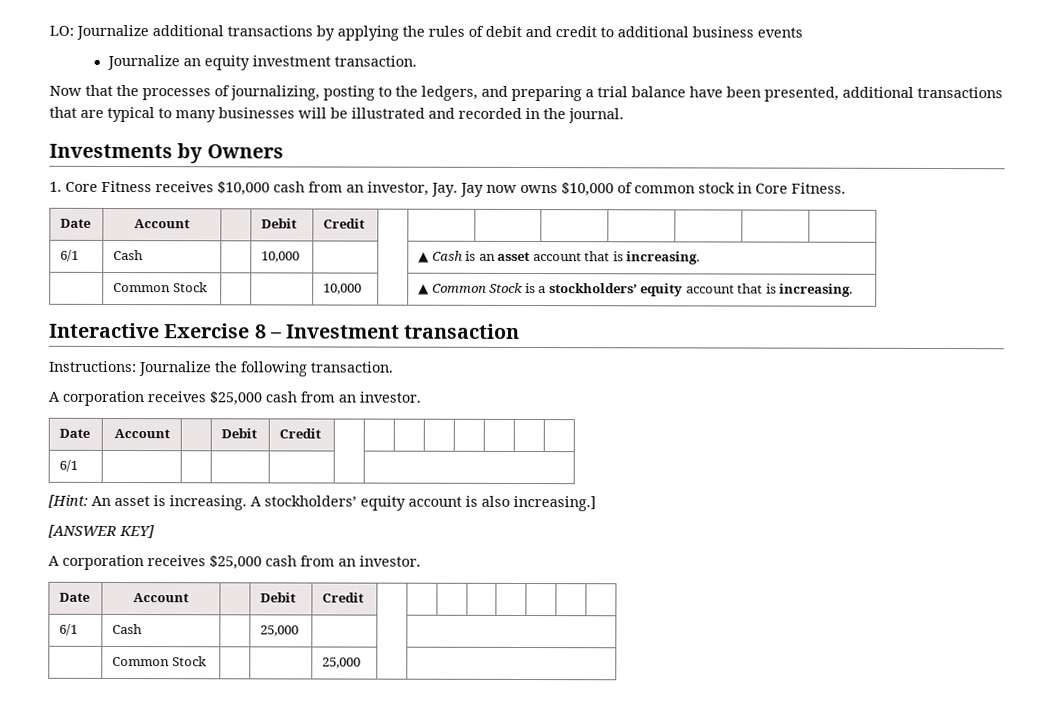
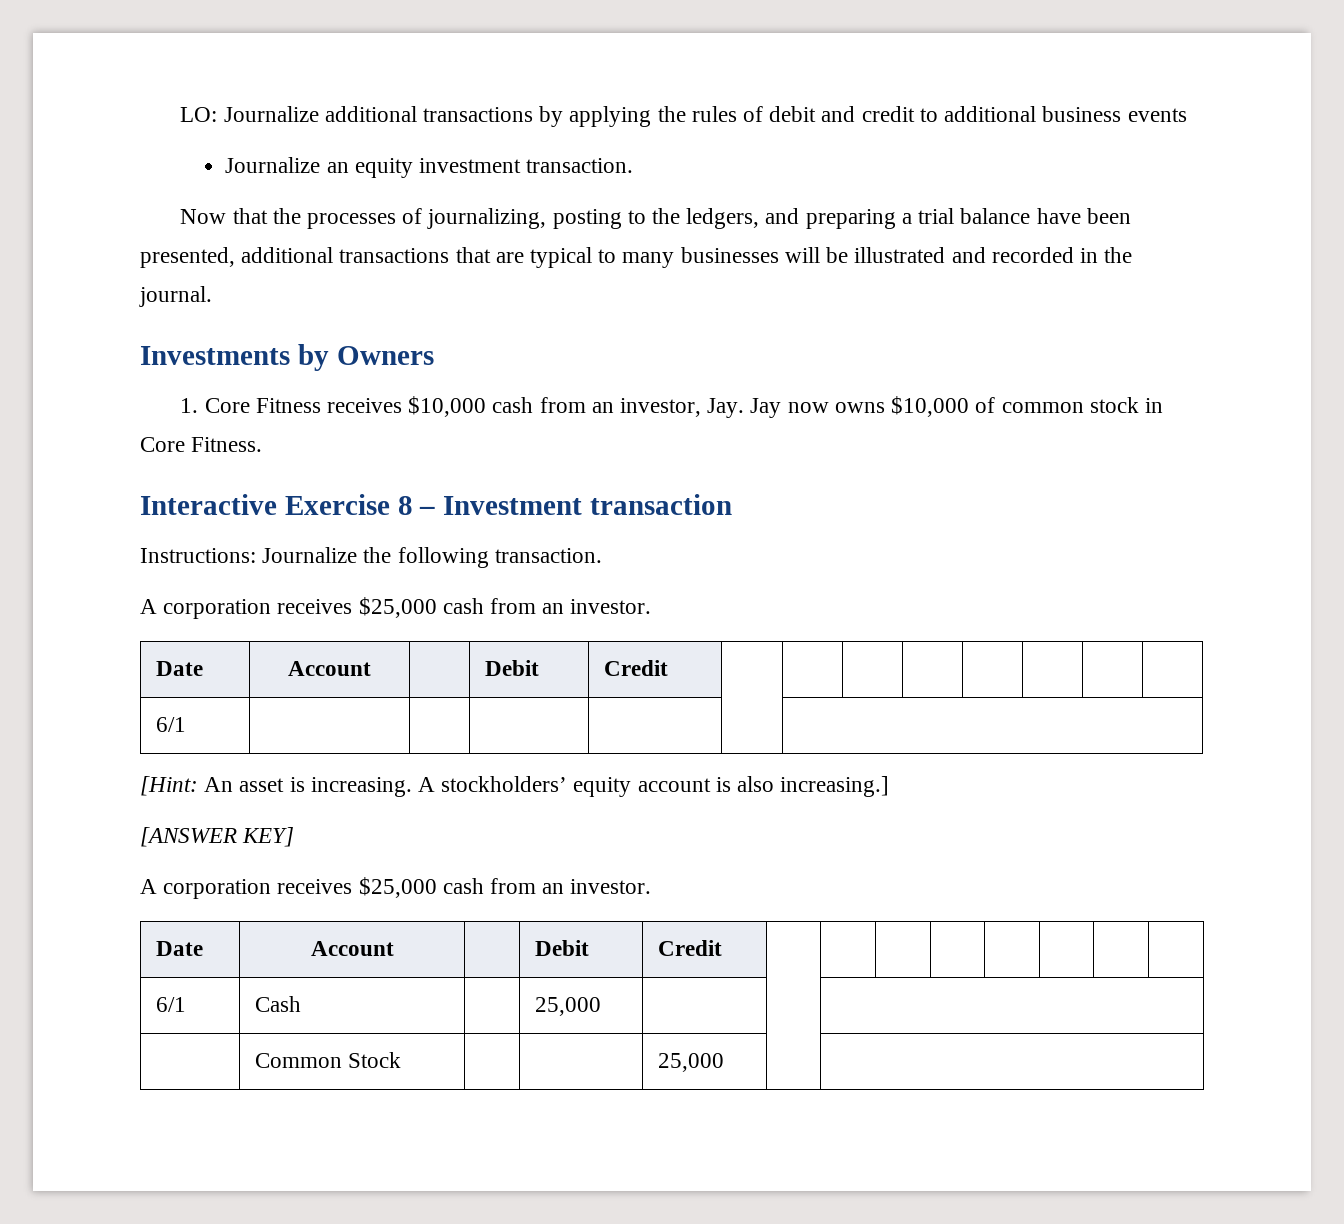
[60,218,92,228] [134,219,190,229] [261,218,298,229] [323,218,366,229] [60,249,80,262] [113,249,144,261] [261,251,301,263] [418,250,701,265] [113,282,208,293] [323,283,363,295] [418,282,854,297] // Date | Account | | Debit | Credit | | | | | | | | // 6/1 | Cash | | 10,000 | | | ▲ Cash is an asset account that is increasing. // | Common Stock | | | 10,000 | | ▲ Common Stock is a stockholders’ equity account that is increasing. -> (263, 444) none

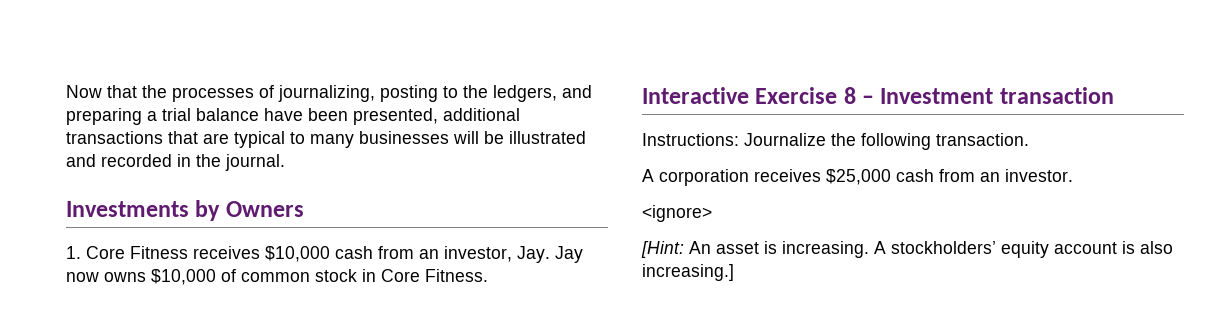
[180,106,1187,127] [225,157,634,178] LO: Journalize additional transactions by applying the rules of debit and credit to additional business events // Journalize an equity investment transaction. // -> (66, 91) none
[156,661,204,676] [288,661,371,676] [485,660,540,676] [604,660,669,676] [156,717,187,732] // Date | Account | | Debit | Credit | | | | | | | | // 6/1 | | | | | | -> [642,205,712,222] // <ignore>
[140,827,295,847] [140,877,652,899] [156,941,204,956] [310,941,394,956] [535,940,590,956] [658,940,723,956] [156,997,187,1012] [255,996,302,1012] [535,997,602,1016] [255,1052,402,1068] [658,1053,725,1072] // [ANSWER KEY] // A corporation receives $25,000 cash from an investor. // Date | Account | | Debit | Credit | | | | | | | | // 6/1 | Cash | | 25,000 | | | // | Common Stock | | | 25,000 | | -> (734, 272) none

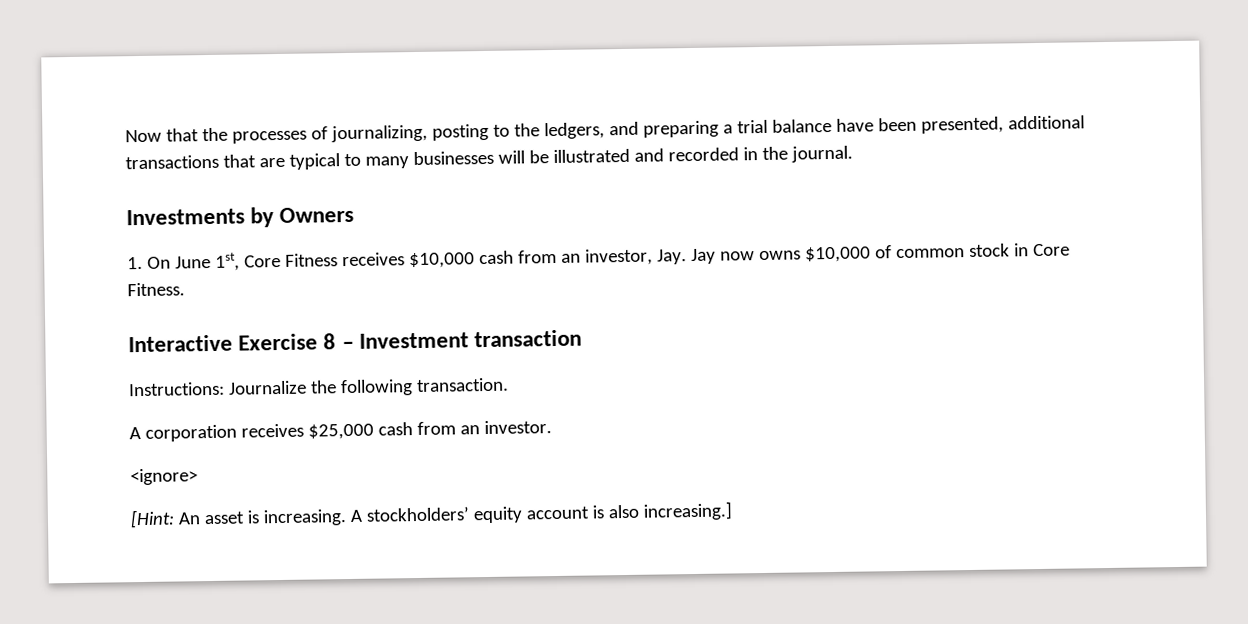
(81, 252) none -> [146,252,240,271] On June 1st,

